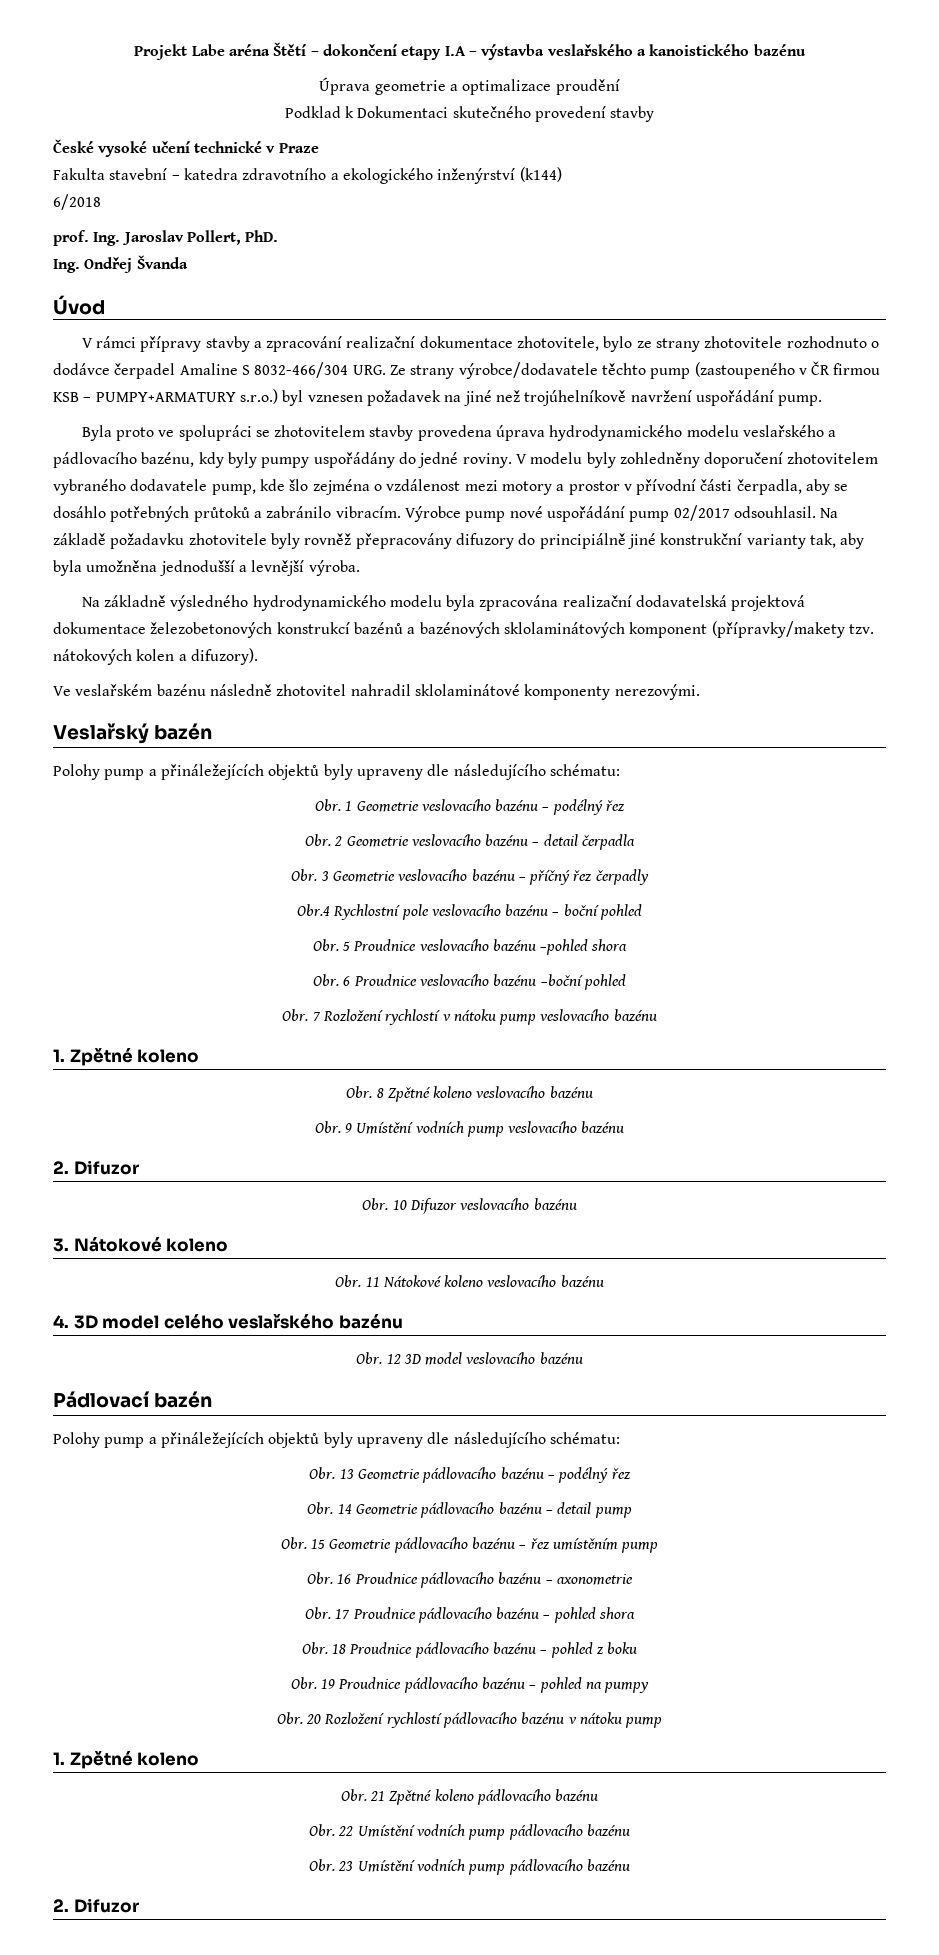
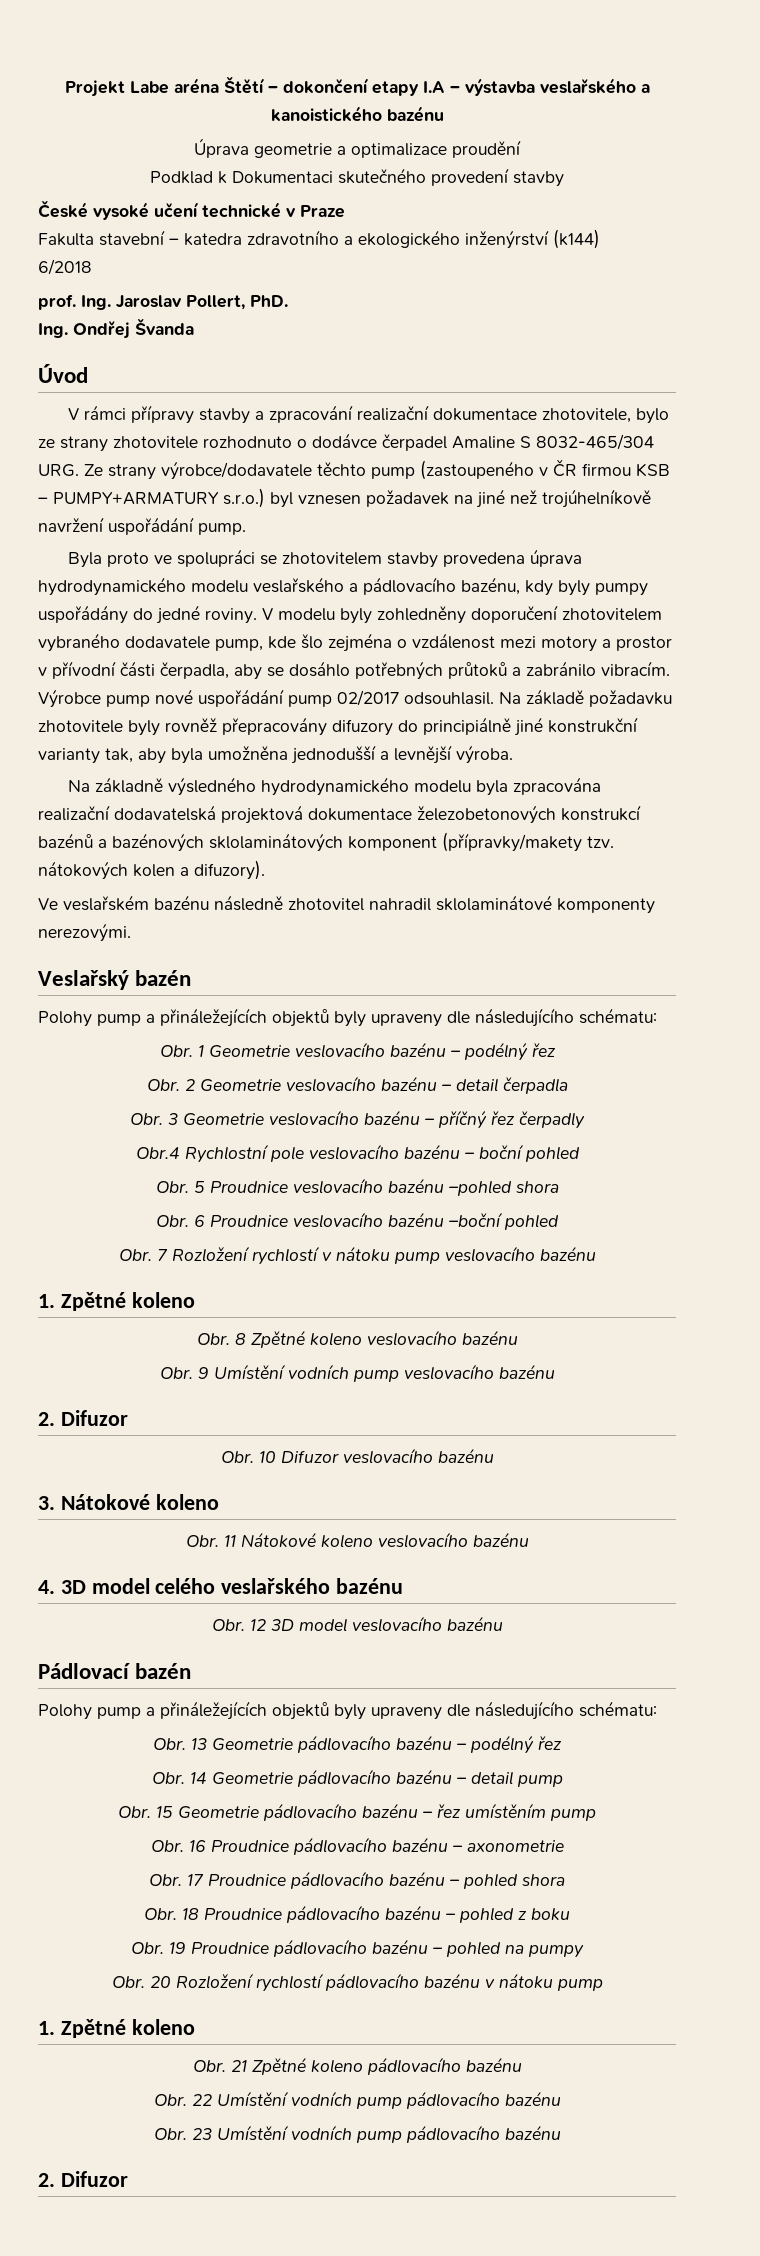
[254,362,349,378] 8032-466/304 -> [536,434,654,450] 8032-465/304

